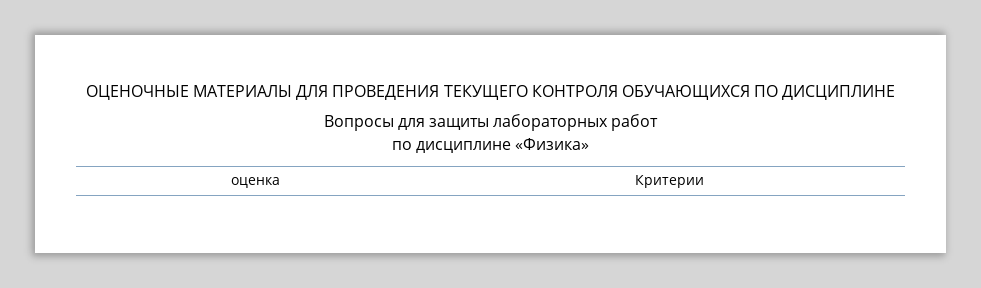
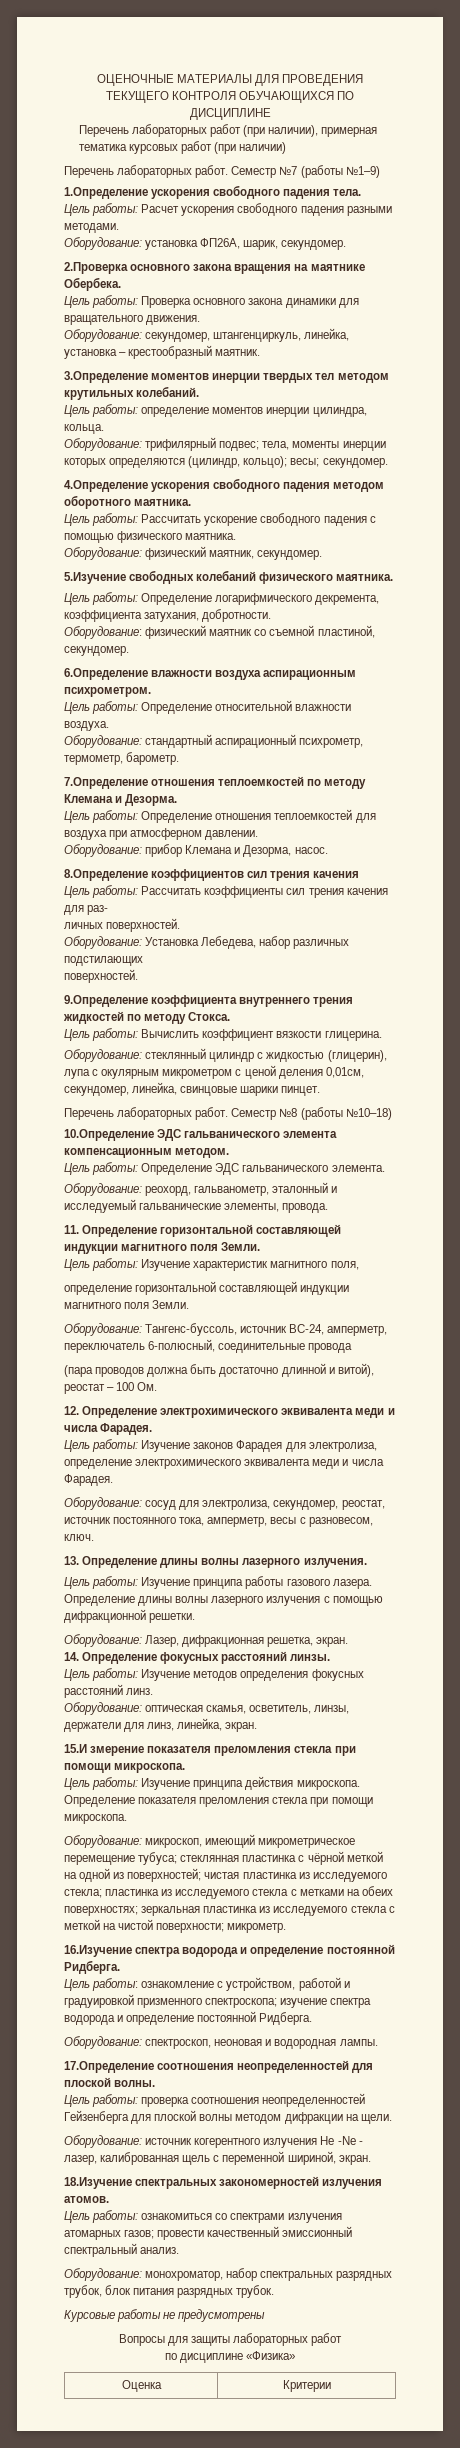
(896, 92) none -> [78,124,378,137] [78,141,286,154] [64,165,380,178] [64,185,362,199] [64,203,392,216] [64,223,119,233] [64,237,347,250] [64,262,365,274] [64,277,121,291] [64,295,359,308] [64,315,201,325] [64,328,350,342] [64,345,261,359] [64,371,389,383] [64,386,200,400] [64,404,367,417] [64,424,104,434] [64,437,386,451] [64,456,388,468] [64,478,385,492] [64,495,192,509] [64,513,376,526] [64,531,237,543] [64,546,323,560] [64,570,394,584] [64,592,380,605] [64,609,272,622] [64,625,375,639] [64,646,129,656] [64,668,357,680] [64,687,151,697] [64,700,352,714] [64,721,109,731] [64,734,364,748] [64,752,180,765] [64,776,367,789] [64,794,178,806] [64,809,376,823] [64,828,259,840] [64,844,328,857] [64,869,360,881] [64,885,388,898] [64,905,109,915] [64,918,181,932] [64,936,350,949] [64,956,143,966] [64,969,138,983] [64,995,354,1007] [63,1011,231,1024] [64,1028,382,1041] [64,1048,387,1062] [64,1065,364,1079] [64,1082,321,1096] [64,1107,392,1120] [64,1129,338,1141] [64,1148,230,1158] [64,1162,385,1175] [64,1182,338,1196] [64,1199,329,1213] [64,1224,342,1237] [64,1242,261,1254] [64,1258,359,1271] [64,1281,350,1295] [64,1300,190,1309] [64,1323,388,1336] [64,1339,353,1353] [64,1363,374,1377] [64,1382,158,1394] [64,1406,395,1418] [64,1423,153,1435] [64,1439,377,1452] [64,1459,384,1469] [64,1474,113,1486] [64,1497,385,1510] [64,1517,373,1527] [64,1534,94,1541] [64,1556,367,1568] [64,1576,372,1589] [64,1594,383,1606] [64,1609,196,1623] [64,1634,349,1647] [64,1651,331,1664] [64,1668,364,1681] [64,1684,154,1698] [64,1702,350,1715] [64,1718,258,1732] [64,1744,356,1756] [64,1763,186,1773] [64,1776,360,1790] [64,1795,373,1807] [64,1814,127,1824] [64,1834,356,1848] [64,1851,383,1865] [64,1868,387,1882] [64,1886,393,1899] [64,1906,395,1916] [64,1919,287,1933] [64,1944,395,1957] [64,1960,120,1974] [64,1977,350,1991] [64,1994,372,2008] [64,2011,313,2025] [64,2036,378,2049] [64,2060,374,2073] [64,2077,156,2087] [64,2093,366,2107] [64,2110,392,2124] [64,2135,363,2148] [64,2151,371,2165] [64,2176,383,2189] [64,2196,109,2203] [64,2210,342,2223] [64,2226,353,2240] [64,2243,180,2257] [64,2268,393,2281] [64,2285,275,2298] [64,2309,266,2322] // Перечень лабораторных работ (при наличии), примерная тематика курсовых работ (при наличии) // Перечень лабораторных работ. Семестр №7 (работы №1–9) // 1.Определение ускорения свободного падения тела. // Цель работы: Расчет ускорения свободного падения разными методами. // Оборудование: установка ФП26А, шарик, секундомер. // 2.Проверка основного закона вращения на маятнике Обербека. // Цель работы: Проверка основного закона динамики для вращательного движения. // Оборудование: секундомер, штангенциркуль, линейка, установка – крестообразный маятник. // 3.Определение моментов инерции твердых тел методом крутильных колебаний. // Цель работы: определение моментов инерции цилиндра, кольца. // Оборудование: трифилярный подвес; тела, моменты инерции которых определяются (цилиндр, кольцо); весы; секундомер. // 4.Определение ускорения свободного падения методом оборотного маятника. // Цель работы: Рассчитать ускорение свободного падения с помощью физического маятника. // Оборудование: физический маятник, секундомер. // 5.Изучение свободных колебаний физического маятника. // Цель работы: Определение логарифмического декремента, коэффициента затухания, добротности. // Оборудование: физический маятник со съемной пластиной, секундомер. // 6.Определение влажности воздуха аспирационным психрометром. // Цель работы: Определение относительной влажности воздуха. // Оборудование: стандартный аспирационный психрометр, термометр, барометр. // 7.Определение отношения теплоемкостей по методу Клемана и Дезорма. // Цель работы: Определение отношения теплоемкостей для воздуха при атмосферном давлении. // Оборудование: прибор Клемана и Дезорма, насос. // 8.Определение коэффициентов сил трения качения // Цель работы: Рассчитать коэффициенты сил трения качения для раз- // личных поверхностей. // Оборудование: Установка Лебедева, набор различных подстилающих // поверхностей. // 9.Определение коэффициента внутреннего трения жидкостей по методу Стокса. // Цель работы: Вычислить коэффициент вязкости глицерина. // Оборудование: стеклянный цилиндр с жидкостью (глицерин), лупа с окулярным микрометром с ценой деления 0,01см, секундомер, линейка, свинцовые шарики пинцет. // Перечень лабораторных работ. Семестр №8 (работы №10–18) // 10.Определение ЭДС гальванического элемента компенсационным методом. // Цель работы: Определение ЭДС гальванического элемента. // Оборудование: реохорд, гальванометр, эталонный и исследуемый гальванические элементы, провода. // 11. Определение горизонтальной составляющей индукции магнитного поля Земли. // Цель работы: Изучение характеристик магнитного поля, // определение горизонтальной составляющей индукции магнитного поля Земли. // Оборудование: Тангенс-буссоль, источник ВC-24, амперметр, переключатель 6-полюсный, соединительные провода // (пара проводов должна быть достаточно длинной и витой), реостат – 100 Ом. // 12. Определение электрохимического эквивалента меди и числа Фарадея. // Цель работы: Изучение законов Фарадея для электролиза, определение электрохимического эквивалента меди и числа Фарадея. // Оборудование: сосуд для электролиза, секундомер, реостат, источник постоянного тока, амперметр, весы с разновесом, ключ. // 13. Определение длины волны лазерного излучения. // Цель работы: Изучение принципа работы газового лазера. Определение длины волны лазерного излучения с помощью дифракционной решетки. // Оборудование: Лазер, дифракционная решетка, экран. // 14. Определение фокусных расстояний линзы. // Цель работы: Изучение методов определения фокусных расстояний линз. // Оборудование: оптическая скамья, осветитель, линзы, держатели для линз, линейка, экран. // 15.И змерение показателя преломления стекла при помощи микроскопа. // Цель работы: Изучение принципа действия микроскопа. Определение показателя преломления стекла при помощи микроскопа. // Оборудование: микроскоп, имеющий микрометрическое перемещение тубуса; стеклянная пластинка с чёрной меткой на одной из поверхностей; чистая пластинка из исследуемого стекла; пластинка из исследуемого стекла с метками на обеих поверхностях; зеркальная пластинка из исследуемого стекла с меткой на чистой поверхности; микрометр. // 16.Изучение спектра водорода и определение постоянной Ридберга. // Цель работы: ознакомление с устройством, работой и градуировкой призменного спектроскопа; изучение спектра водорода и определение постоянной Ридберга. // Оборудование: спектроскоп, неоновая и водородная лампы. // 17.Определение соотношения неопределенностей для плоской волны. // Цель работы: проверка соотношения неопределенностей Гейзенберга для плоской волны методом дифракции на щели. // Оборудование: источник когерентного излучения He -Ne - лазер, калиброванная щель с переменной шириной, экран. // 18.Изучение спектральных закономерностей излучения атомов. // Цель работы: ознакомиться со спектрами излучения атомарных газов; провести качественный эмиссионный спектральный анализ. // Оборудование: монохроматор, набор спектральных разрядных трубок, блок питания разрядных трубок. // Курсовые работы не предусмотрены
[231,177,280,188] оценка -> [121,2380,162,2392] Оценка

